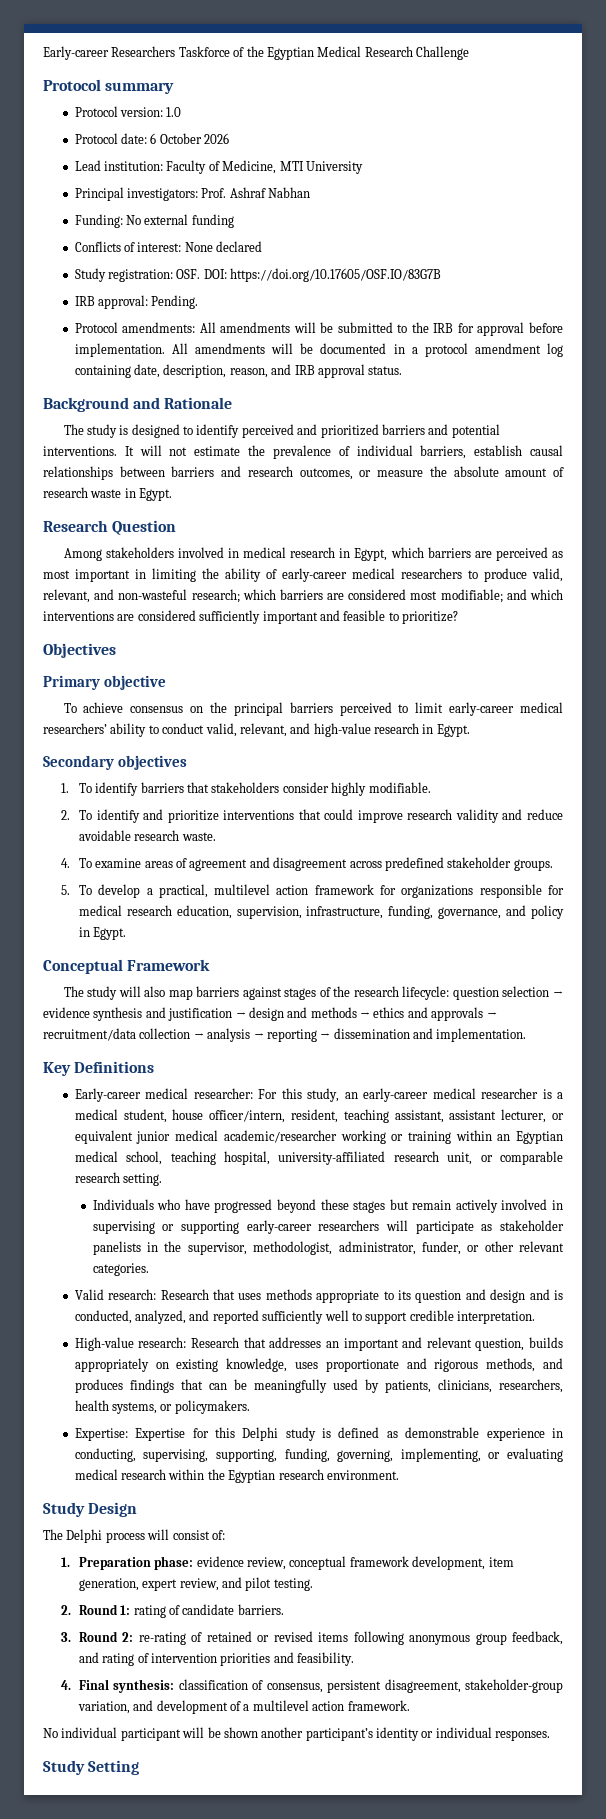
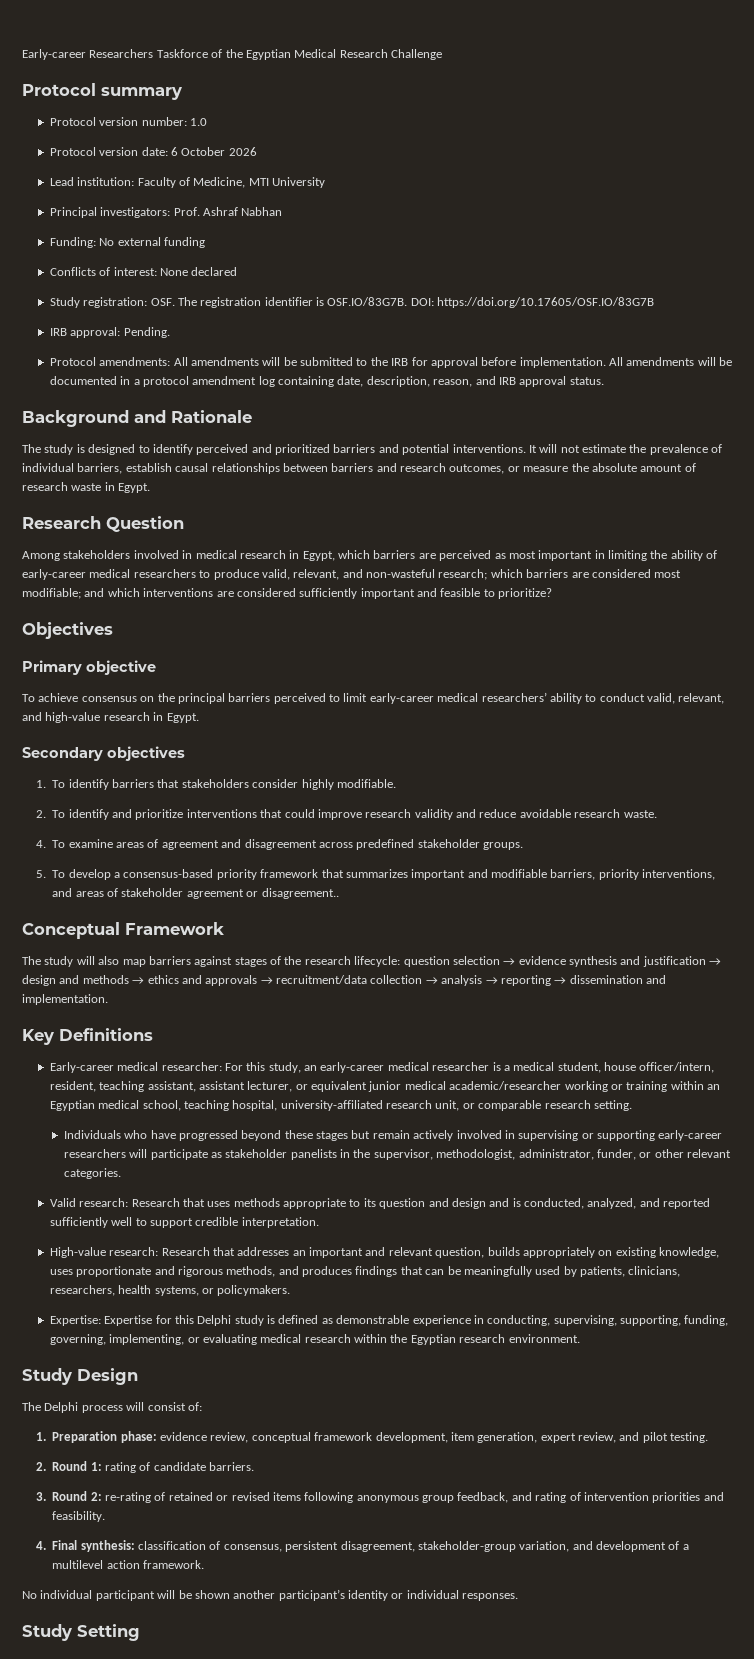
[120,107,164,117] version: -> [99,117,187,126] version number:
(118, 138) none -> [99,147,139,156] version
(201, 274) none -> [177,297,408,308] The registration identifier is OSF.IO/83G7B.
[158,884,564,898] [78,905,564,919] [78,927,127,940] practical, multilevel action framework for organizations responsible for medical research education, supervision, infrastructure, funding, governance, and policy in Egypt. -> [123,869,716,880] [52,888,339,899] consensus-based priority framework that summarizes important and modifiable barriers, priority interventions, and areas of stakeholder agreement or disagreement..

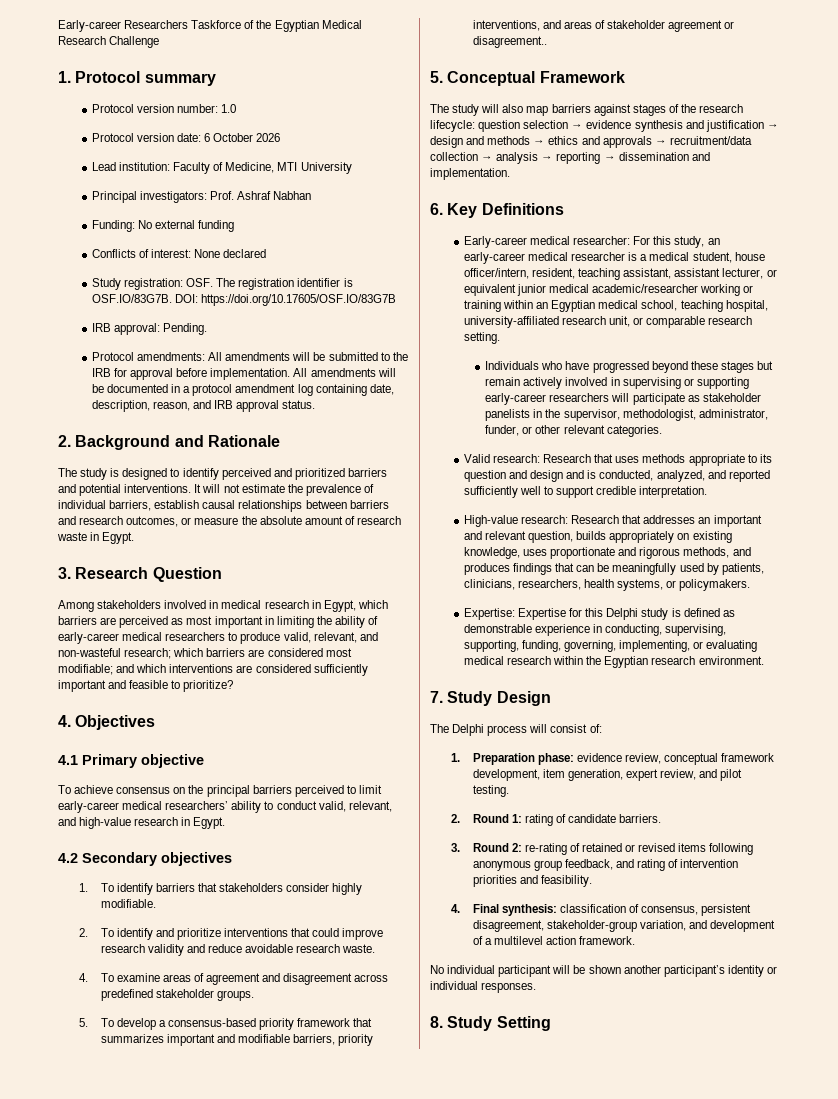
(442, 54) none -> [58,71,71,83] 1.
(604, 381) none -> [58,435,71,447] 2.
(151, 488) none -> [58,567,71,579] 3.
(553, 593) none -> [58,715,71,727] 4.
(113, 630) none -> [58,755,78,765] 4.1
(199, 718) none -> [58,853,78,863] 4.2
(339, 893) none -> [430,71,443,83] 5.
(108, 999) none -> [430,203,443,215] 6.
(580, 1338) none -> [430,691,443,703] 7.
(519, 1597) none -> [430,1016,443,1028] 8.

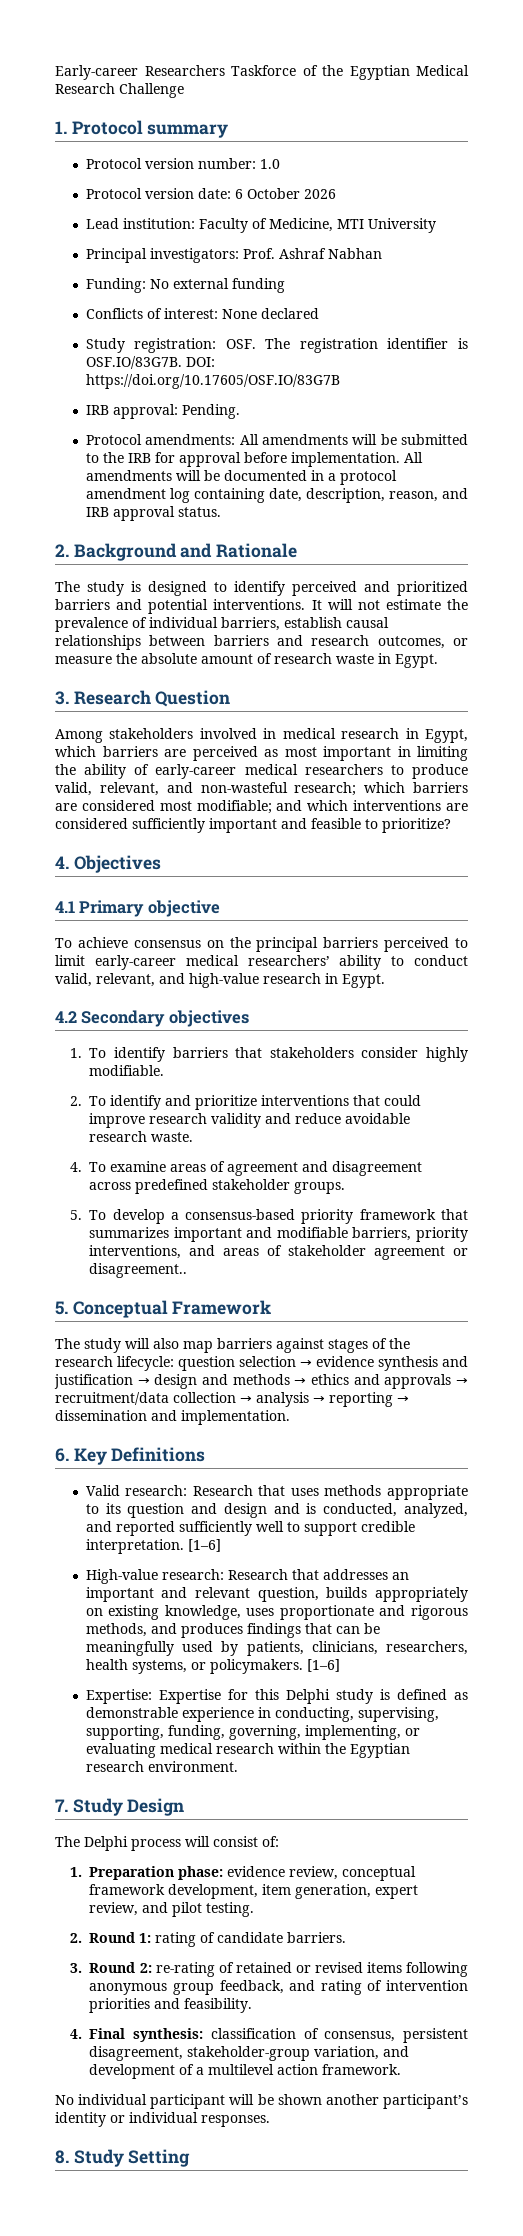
[463,236,720,248] [463,252,765,264] [463,268,777,280] [463,284,754,296] [463,300,768,312] [463,316,753,328] [463,332,500,344] [485,361,773,373] [485,377,749,389] [485,393,761,405] [485,409,768,421] [485,425,662,437] // Early-career medical researcher: For this study, an early-career medical researcher is a medical student, house officer/intern, resident, teaching assistant, assistant lecturer, or equivalent junior medical academic/researcher working or training within an Egyptian medical school, teaching hospital, university-affiliated research unit, or comparable research setting. // Individuals who have progressed beyond these stages but remain actively involved in supervising or supporting early-career researchers will participate as stakeholder panelists in the supervisor, methodologist, administrator, funder, or other relevant categories. -> (206, 1454) none
(708, 492) none -> [187,1539,221,1552] [1–6]
(751, 585) none -> [306,1659,340,1672] [1–6]

